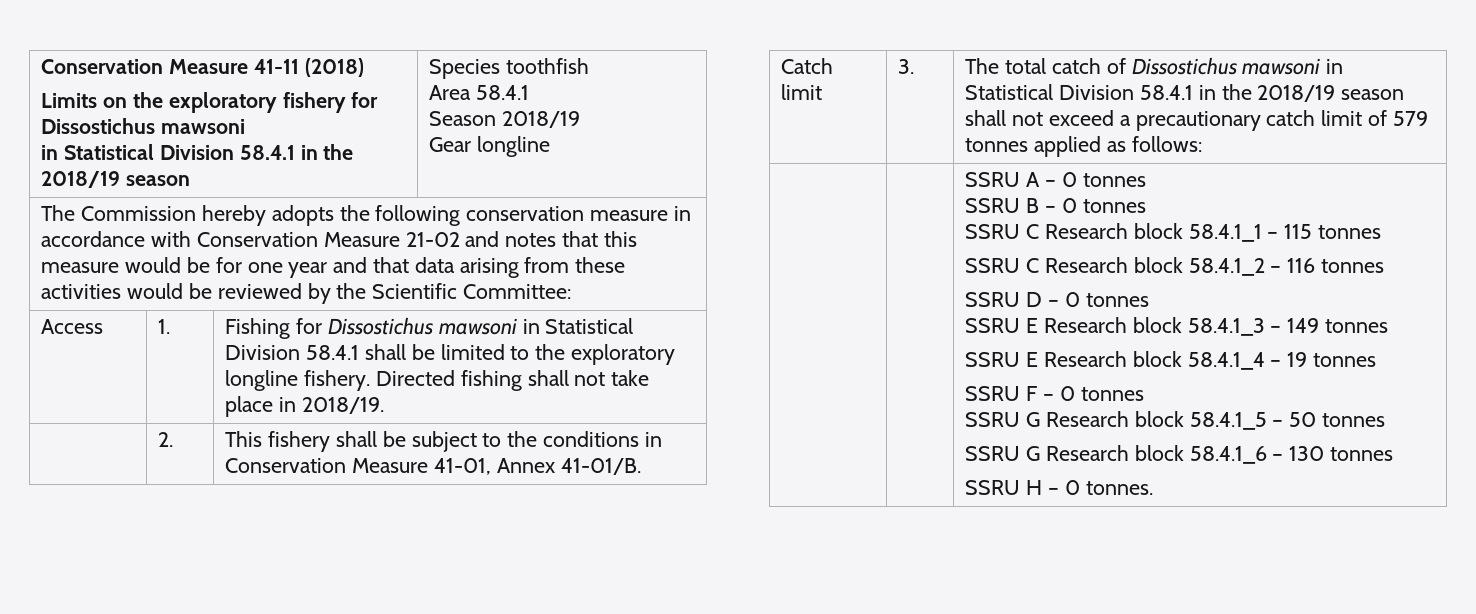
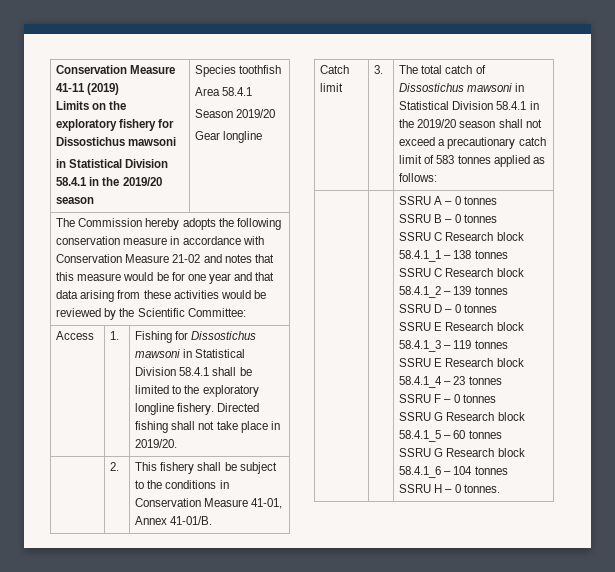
[304,58,364,77] (2018) -> [87,83,120,95] (2019)
[41,171,121,188] 2018/19 -> [122,177,162,186] 2019/20
[502,111,581,128] 2018/19 -> [236,109,276,118] 2019/20
[301,397,384,414] 2018/19. -> [135,439,178,448] 2019/20.
[1257,85,1336,102] 2018/19 -> [417,119,457,128] 2019/20
[1392,111,1428,126] 579 -> [436,155,455,164] 583
[1284,224,1313,239] 115 -> [453,250,472,259] 138
[1287,258,1316,273] 116 -> [453,286,472,295] 139
[1287,318,1320,333] 149 -> [453,340,472,349] 119
[1287,352,1308,367] 19 -> [453,376,466,385] 23
[1289,412,1317,427] 50 -> [453,430,466,439] 60
[1289,446,1325,461] 130 -> [453,466,473,475] 104

